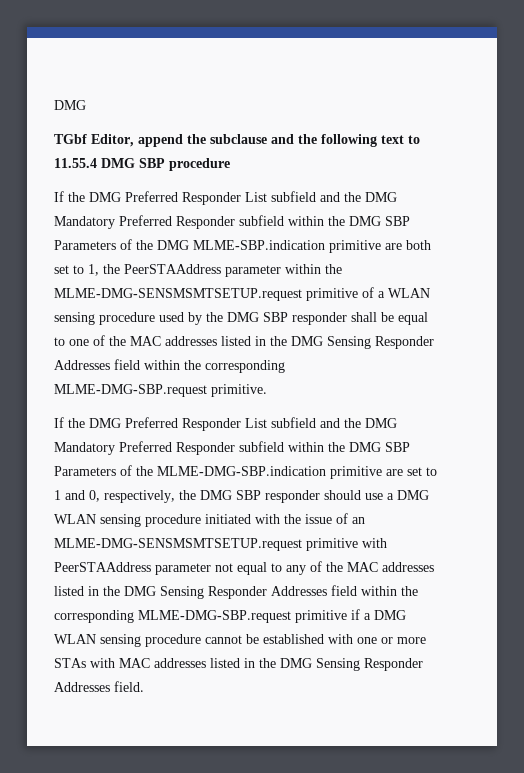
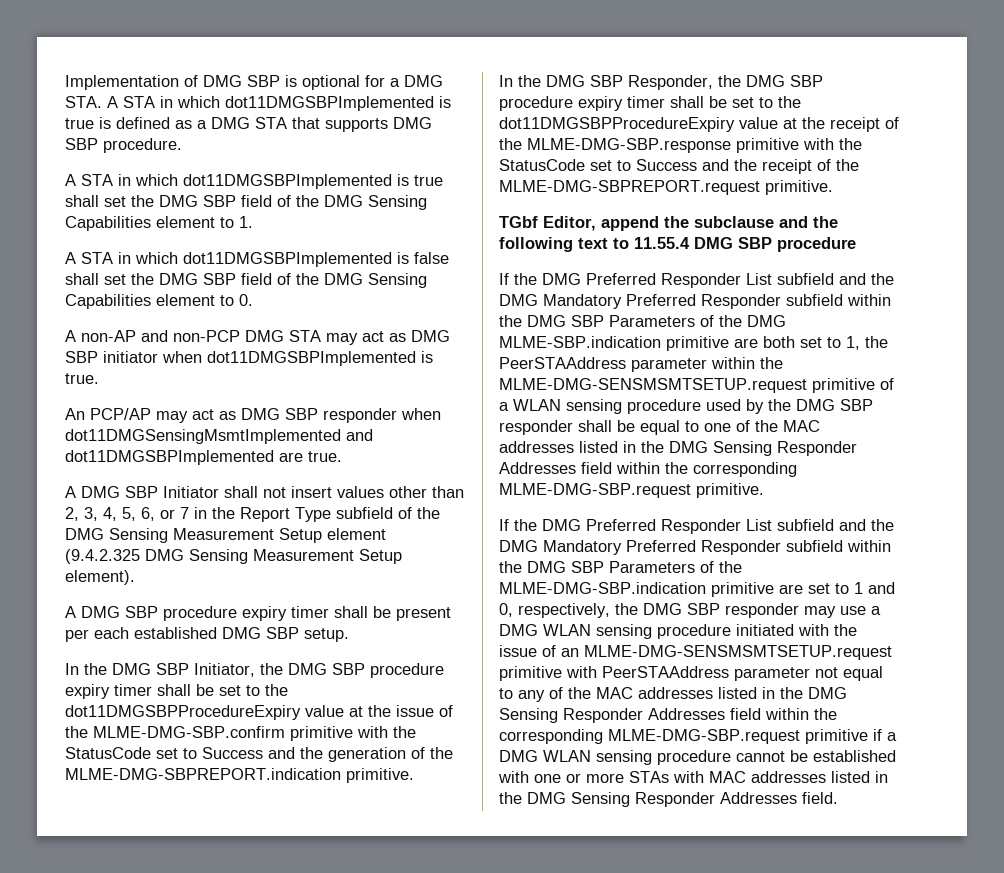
[54,100,86,110] DMG -> [65,75,443,90] [65,96,451,111] [65,117,432,132] [65,138,182,153] [65,174,443,189] [65,195,427,210] [65,216,253,231] [65,252,449,267] [65,273,427,288] [65,294,253,309] [65,330,450,345] [65,351,433,366] [65,373,99,384] [65,408,441,423] [65,429,373,444] [65,450,342,465] [65,486,464,498] [65,507,440,522] [65,528,386,543] [65,549,402,564] [65,570,135,585] [65,606,451,621] [65,627,349,642] [65,663,444,678] [65,684,288,699] [65,705,453,720] [65,726,416,741] [65,747,453,762] [65,768,414,783] [499,75,823,90] [499,96,801,111] [499,117,899,132] [499,138,862,153] [499,159,859,174] [499,180,833,195] Implementation of DMG SBP is optional for a DMG STA. A STA in which dot11DMGSBPImplemented is true is defined as a DMG STA that supports DMG SBP procedure. // A STA in which dot11DMGSBPImplemented is true shall set the DMG SBP field of the DMG Sensing Capabilities element to 1. // A STA in which dot11DMGSBPImplemented is false shall set the DMG SBP field of the DMG Sensing Capabilities element to 0. // A non-AP and non-PCP DMG STA may act as DMG SBP initiator when dot11DMGSBPImplemented is true. // An PCP/AP may act as DMG SBP responder when dot11DMGSensingMsmtImplemented and dot11DMGSBPImplemented are true. // A DMG SBP Initiator shall not insert values other than 2, 3, 4, 5, 6, or 7 in the Report Type subfield of the DMG Sensing Measurement Setup element (9.4.2.325 DMG Sensing Measurement Setup element). // A DMG SBP procedure expiry timer shall be present per each established DMG SBP setup. // In the DMG SBP Initiator, the DMG SBP procedure expiry timer shall be set to the dot11DMGSBPProcedureExpiry value at the issue of the MLME-DMG-SBP.confirm primitive with the StatusCode set to Success and the generation of the MLME-DMG-SBPREPORT.indication primitive. // In the DMG SBP Responder, the DMG SBP procedure expiry timer shall be set to the dot11DMGSBPProcedureExpiry value at the receipt of the MLME-DMG-SBP.response primitive with the StatusCode set to Success and the receipt of the MLME-DMG-SBPREPORT.request primitive.
[324,490,361,500] should -> [804,606,836,618] may

